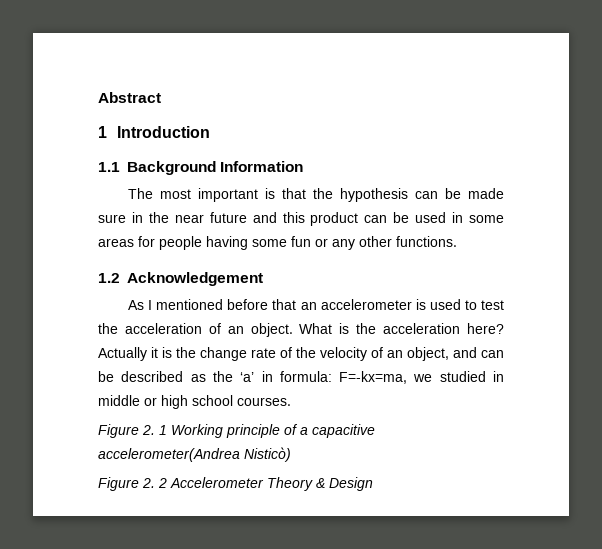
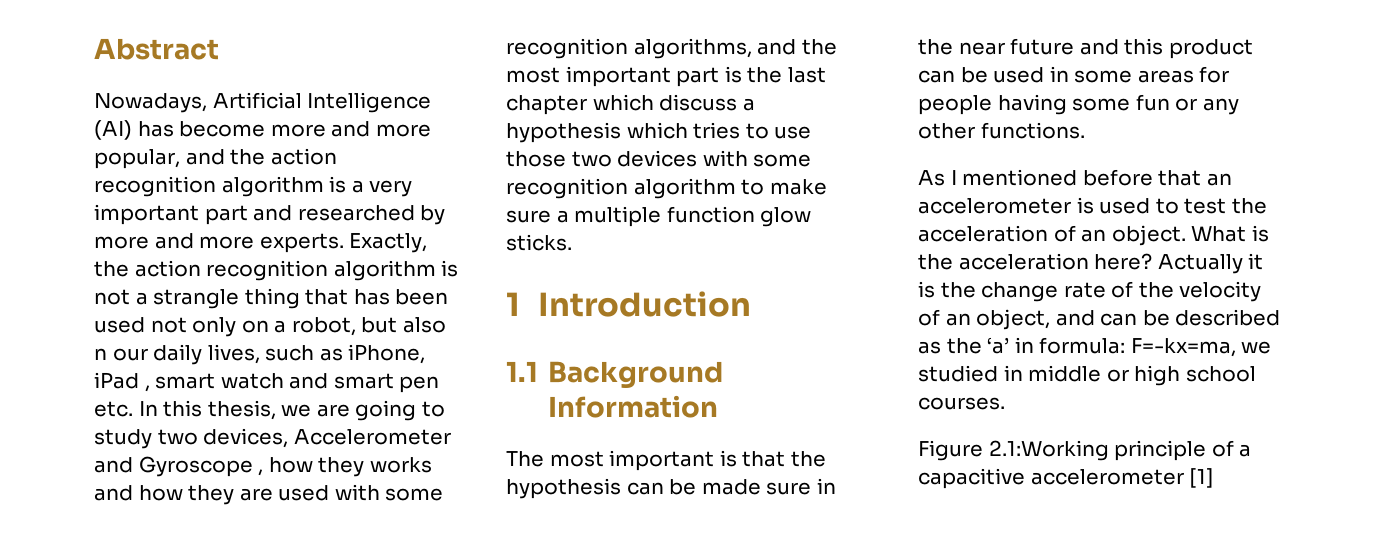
(161, 97) none -> [94,92,432,113] [94,120,431,140] [94,148,337,169] [94,176,413,197] [94,204,446,225] [94,233,428,253] [94,260,459,281] [94,288,449,309] [94,317,446,337] [94,344,426,365] [94,372,440,393] [94,400,445,421] [94,428,451,449] [94,456,432,477] [94,484,444,505] [506,38,837,59] [506,66,826,87] [506,94,755,115] [506,122,812,143] [506,150,812,167] [506,178,827,199] [506,206,812,227] [506,234,572,251] // Nowadays, Artificial Intelligence (AI) has become more and more popular, and the action recognition algorithm is a very important part and researched by more and more experts. Exactly, the action recognition algorithm is not a strangle thing that has been used not only on a robot, but also n our daily lives, such as iPhone, iPad , smart watch and smart pen etc. In this thesis, we are going to study two devices, Accelerometer and Gyroscope , how they works and how they are used with some recognition algorithms, and the most important part is the last chapter which discuss a hypothesis which tries to use those two devices with some recognition algorithm to make sure a multiple function glow sticks.
[98,272,263,286] // 1.2 Acknowledgement -> (1085, 130) none
[142,424,223,438] 2. 1 Working -> [988,440,1109,461] 2.1:Working
[98,447,291,462] [98,477,373,491] accelerometer(Andrea Nisticò) // Figure 2. 2 Accelerometer Theory & Design -> [1030,468,1215,488] accelerometer [1]

